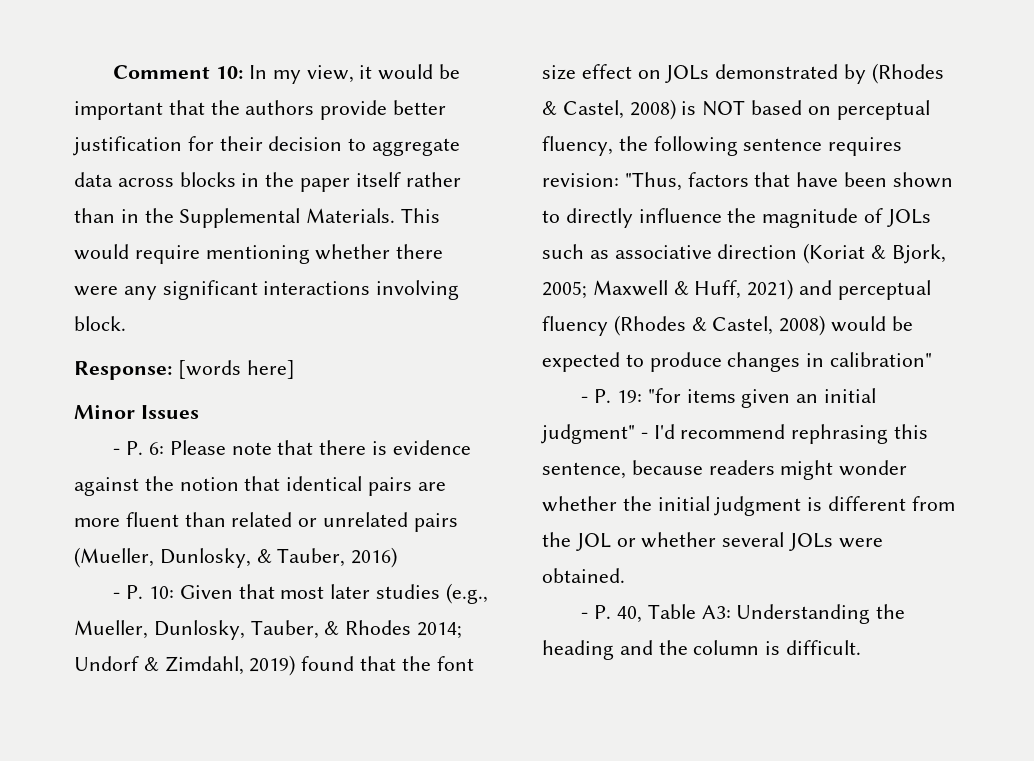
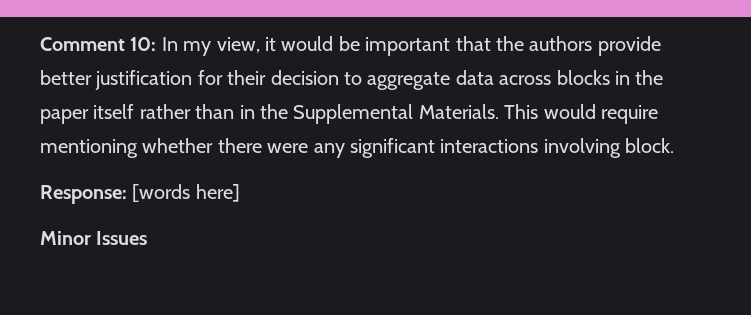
[113,440,471,455] [74,476,446,496] [74,512,458,532] [74,547,398,568] [113,583,488,604] [74,620,463,640] [74,655,474,676] [542,63,944,84] [542,99,930,120] [542,136,903,156] [542,172,953,191] [542,208,931,228] [542,243,946,264] [542,279,931,300] [542,315,913,336] [542,352,933,372] [581,388,877,408] [541,424,929,444] [542,460,908,480] [542,496,955,516] [542,532,883,551] [542,568,625,583] [581,604,906,624] [542,640,862,660] // - P. 6: Please note that there is evidence against the notion that identical pairs are more fluent than related or unrelated pairs (Mueller, Dunlosky, & Tauber, 2016) // - P. 10: Given that most later studies (e.g., Mueller, Dunlosky, Tauber, & Rhodes 2014; Undorf & Zimdahl, 2019) found that the font size effect on JOLs demonstrated by (Rhodes & Castel, 2008) is NOT based on perceptual fluency, the following sentence requires revision: "Thus, factors that have been shown to directly influence the magnitude of JOLs such as associative direction (Koriat & Bjork, 2005; Maxwell & Huff, 2021) and perceptual fluency (Rhodes & Castel, 2008) would be expected to produce changes in calibration" // - P. 19: "for items given an initial judgment" - I'd recommend rephrasing this sentence, because readers might wonder whether the initial judgment is different from the JOL or whether several JOLs were obtained. // - P. 40, Table A3: Understanding the heading and the column is difficult. -> (148, 238) none

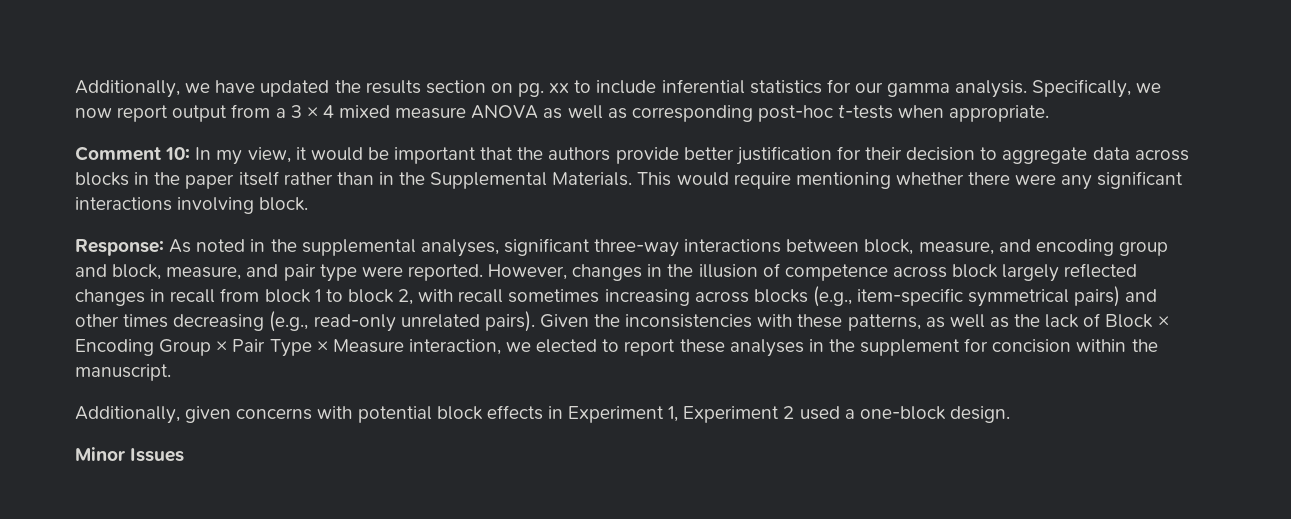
(40, 44) none -> [75,79,1162,98] [75,104,1050,122] Additionally, we have updated the results section on pg. xx to include inferential statistics for our gamma analysis. Specifically, we now report output from a 3 × 4 mixed measure ANOVA as well as corresponding post-hoc t-tests when appropriate. //
[132,184,240,202] [words here] -> [169,238,1168,257] [75,263,1138,282] [75,286,1158,307] [75,311,1169,332] [75,338,1158,357] [75,364,171,381] [75,405,1010,424] As noted in the supplemental analyses, significant three-way interactions between block, measure, and encoding group and block, measure, and pair type were reported. However, changes in the illusion of competence across block largely reflected changes in recall from block 1 to block 2, with recall sometimes increasing across blocks (e.g., item-specific symmetrical pairs) and other times decreasing (e.g., read-only unrelated pairs). Given the inconsistencies with these patterns, as well as the lack of Block × Encoding Group × Pair Type × Measure interaction, we elected to report these analyses in the supplement for concision within the manuscript. // Additionally, given concerns with potential block effects in Experiment 1, Experiment 2 used a one-block design.

